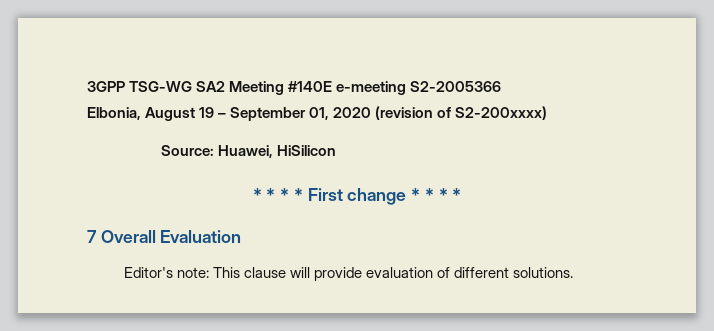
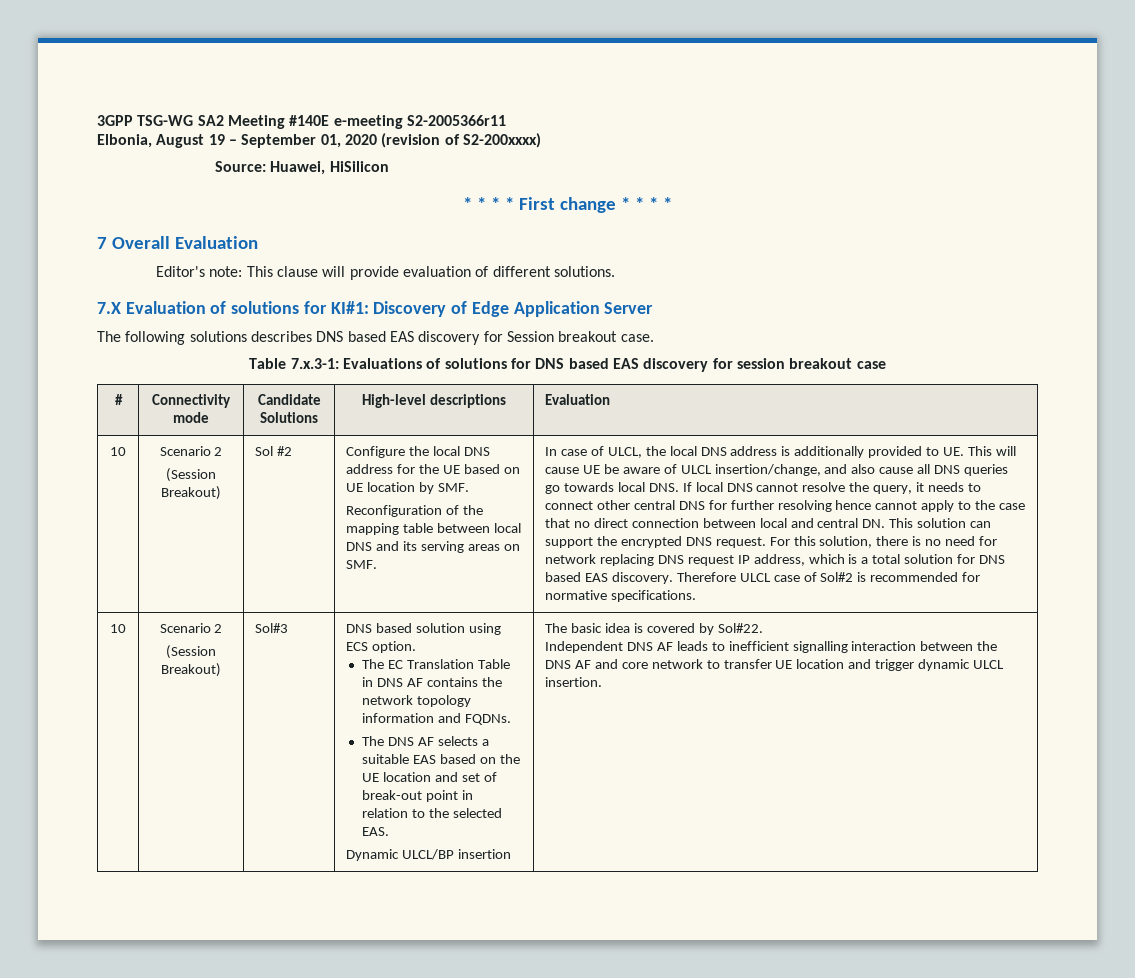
[410,81,502,92] S2-2005366 -> [406,115,506,126] S2-2005366r11
(574, 272) none -> [97,301,654,317] [97,331,654,345] [249,358,886,372] [114,394,123,405] [152,394,231,408] [173,412,209,423] [257,394,321,405] [260,412,318,423] [362,394,506,408] [545,394,611,405] [110,447,126,456] [159,446,223,456] [166,468,216,482] [161,486,221,500] [255,446,292,456] [346,446,490,458] [346,464,520,474] [346,482,469,494] [346,505,483,517] [346,523,521,535] [346,541,520,553] [346,560,378,569] [545,446,1016,458] [545,464,1008,476] [545,482,981,494] [545,500,1025,512] [545,518,992,528] [545,536,997,548] [545,554,1005,566] [545,572,981,584] [545,590,696,602] [110,624,126,633] [159,623,223,633] [166,645,216,659] [161,663,221,677] [255,623,289,633] [346,623,501,635] [346,641,416,653] [361,659,510,669] [361,677,502,687] [361,695,471,707] [361,713,511,725] [361,736,489,746] [361,754,520,764] [361,772,497,782] [361,790,473,802] [361,808,502,818] [361,827,389,836] [346,849,511,861] [545,623,763,635] [545,641,998,653] [545,659,1004,671] [545,677,603,687] // 7.X Evaluation of solutions for KI#1: Discovery of Edge Application Server // The following solutions describes DNS based EAS discovery for Session breakout case. // Table 7.x.3-1: Evaluations of solutions for DNS based EAS discovery for session breakout case // # | Connectivity mode | Candidate Solutions | High-level descriptions | Evaluation // 10 | Scenario 2 // (Session Breakout) | Sol #2 | Configure the local DNS address for the UE based on UE location by SMF. // Reconfiguration of the mapping table between local DNS and its serving areas on SMF. | In case of ULCL, the local DNS address is additionally provided to UE. This will cause UE be aware of ULCL insertion/change, and also cause all DNS queries go towards local DNS. If local DNS cannot resolve the query, it needs to connect other central DNS for further resolving hence cannot apply to the case that no direct connection between local and central DN. This solution can support the encrypted DNS request. For this solution, there is no need for network replacing DNS request IP address, which is a total solution for DNS based EAS discovery. Therefore ULCL case of Sol#2 is recommended for normative specifications. // 10 | Scenario 2 // (Session Breakout) | Sol#3 | DNS based solution using ECS option. // The EC Translation Table in DNS AF contains the network topology information and FQDNs. // The DNS AF selects a suitable EAS based on the UE location and set of break-out point in relation to the selected EAS. // Dynamic ULCL/BP insertion | The basic idea is covered by Sol#22. // Independent DNS AF leads to inefficient signalling interaction between the DNS AF and core network to transfer UE location and trigger dynamic ULCL insertion.

